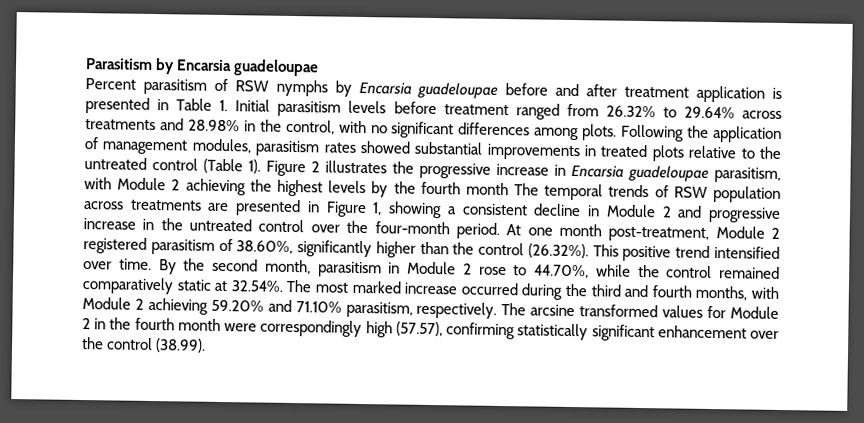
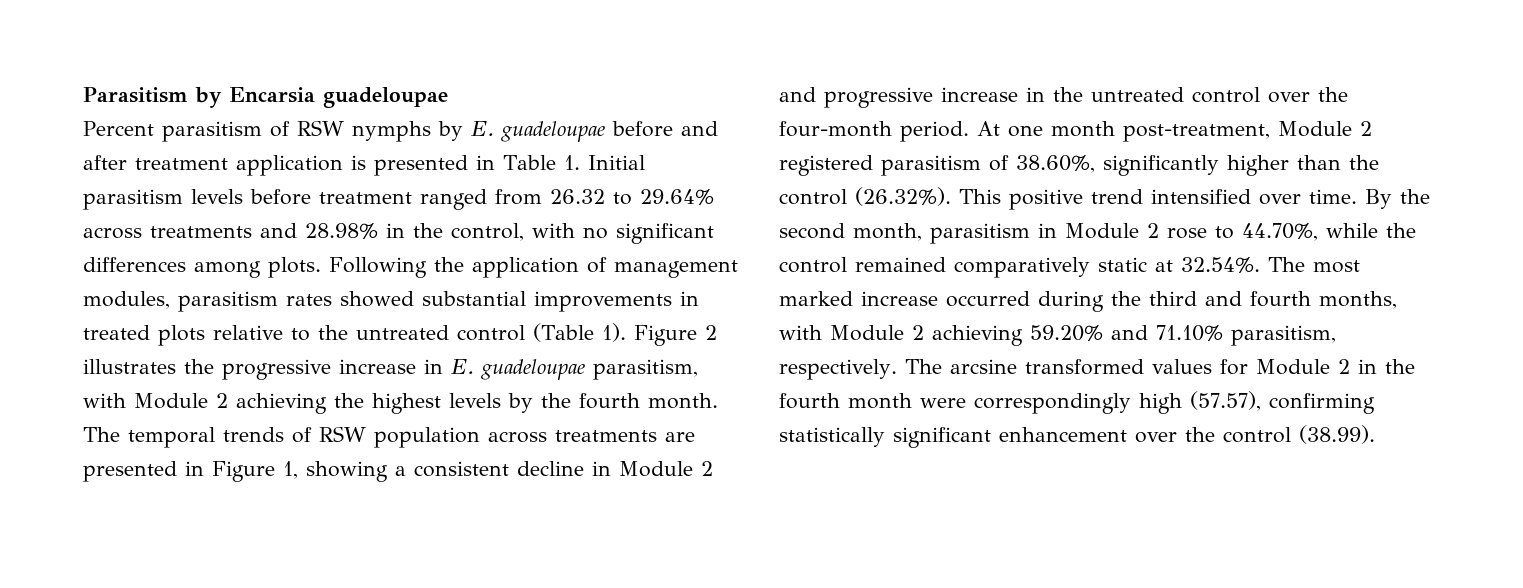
[358,81,412,95] Encarsia -> [470,121,494,136] E.
[605,105,656,118] 26.32% -> [550,189,605,204] 26.32
[570,164,624,178] Encarsia -> [451,359,474,374] E.
[465,182,509,196] month -> [648,393,718,409] month.

